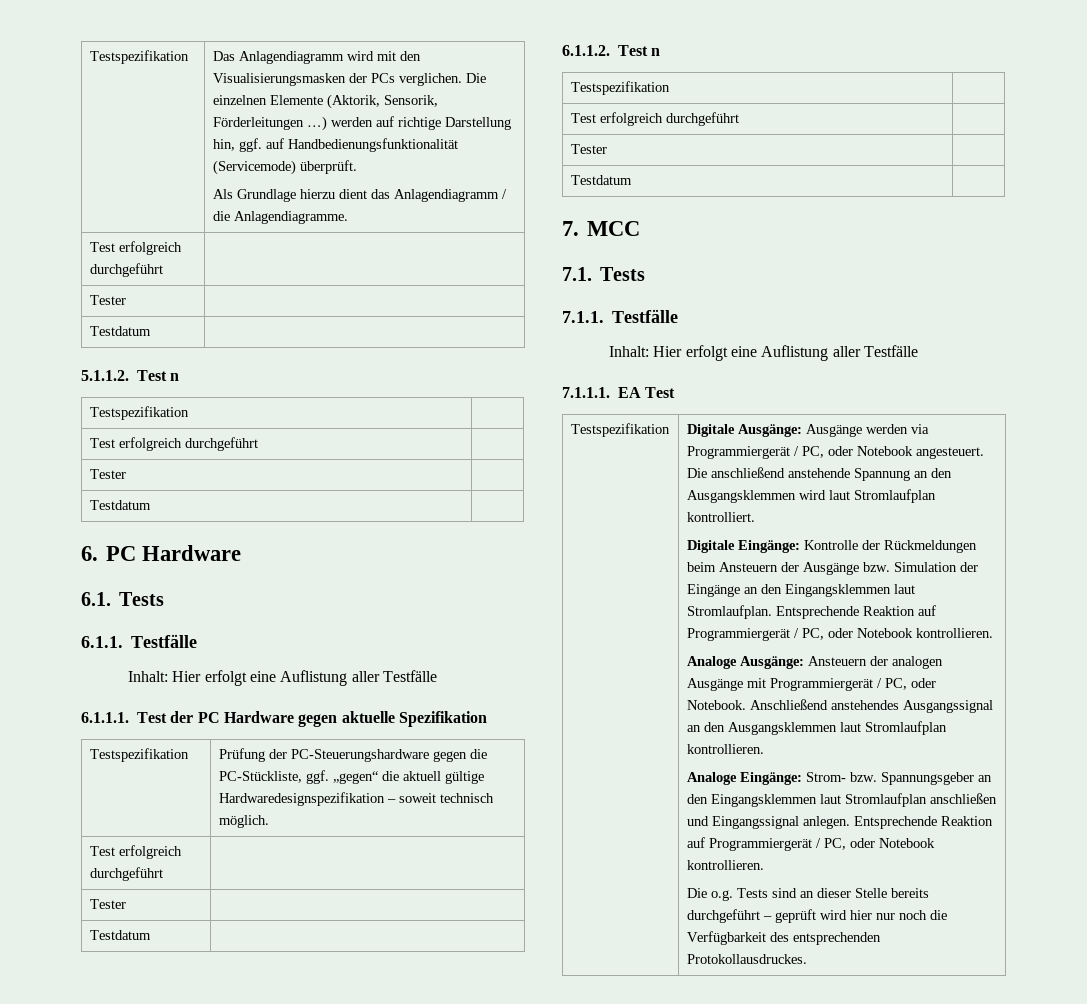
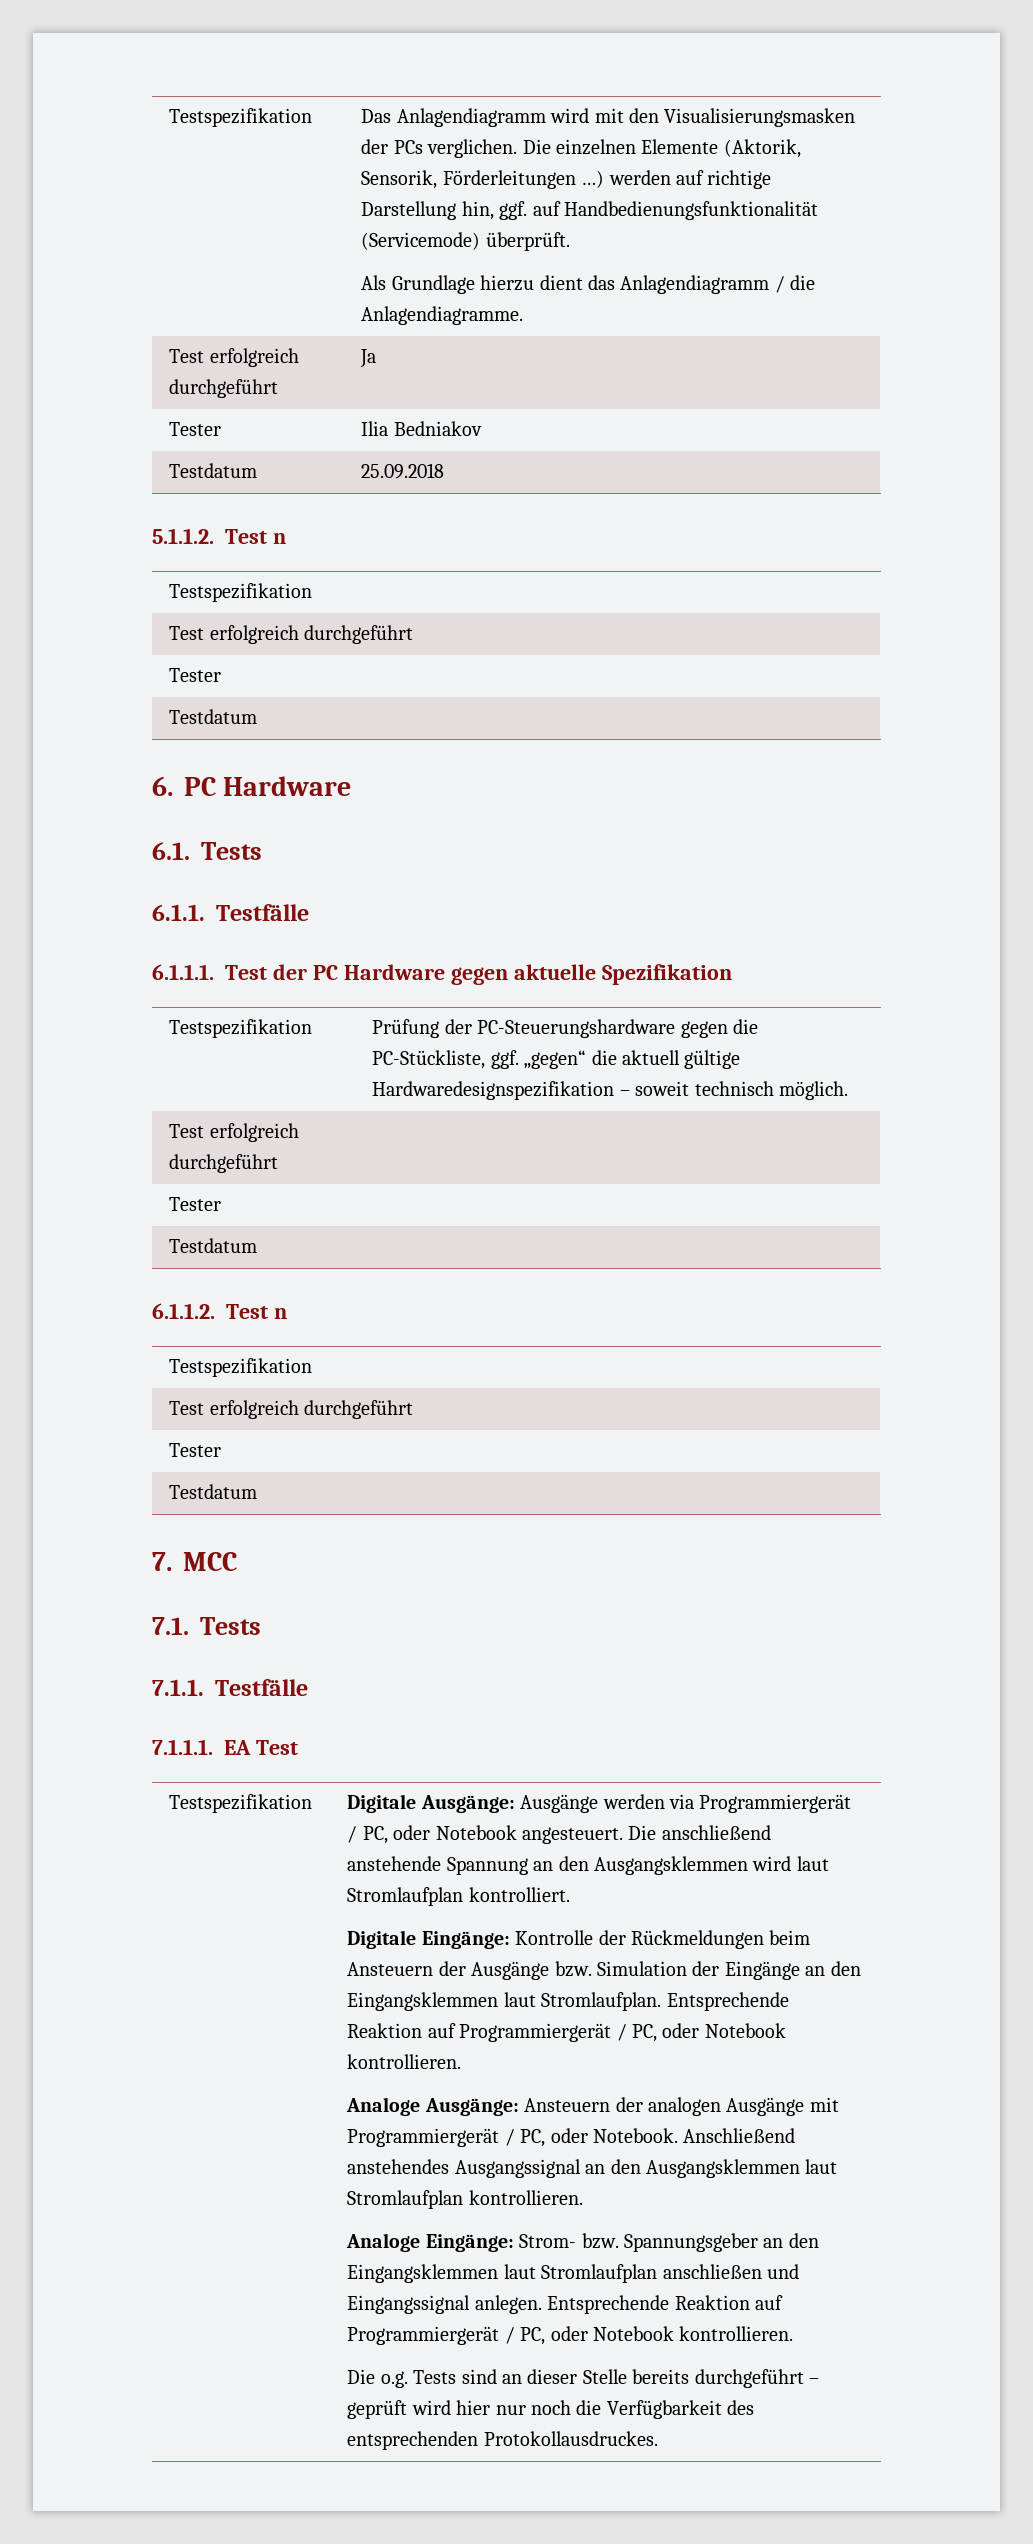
[89,295,126,305] [89,326,151,336] // Tester | // Testdatum | -> [360,349,377,368] [169,422,222,436] [361,421,482,436] [169,463,258,478] [361,463,445,479] Ja // Tester | Ilia Bedniakov // Testdatum | 25.09.2018
[127,670,437,686] // Inhalt: Hier erfolgt eine Auflistung aller Testfälle -> (309, 912) none
[608,345,918,361] // Inhalt: Hier erfolgt eine Auflistung aller Testfälle -> (308, 1687) none

